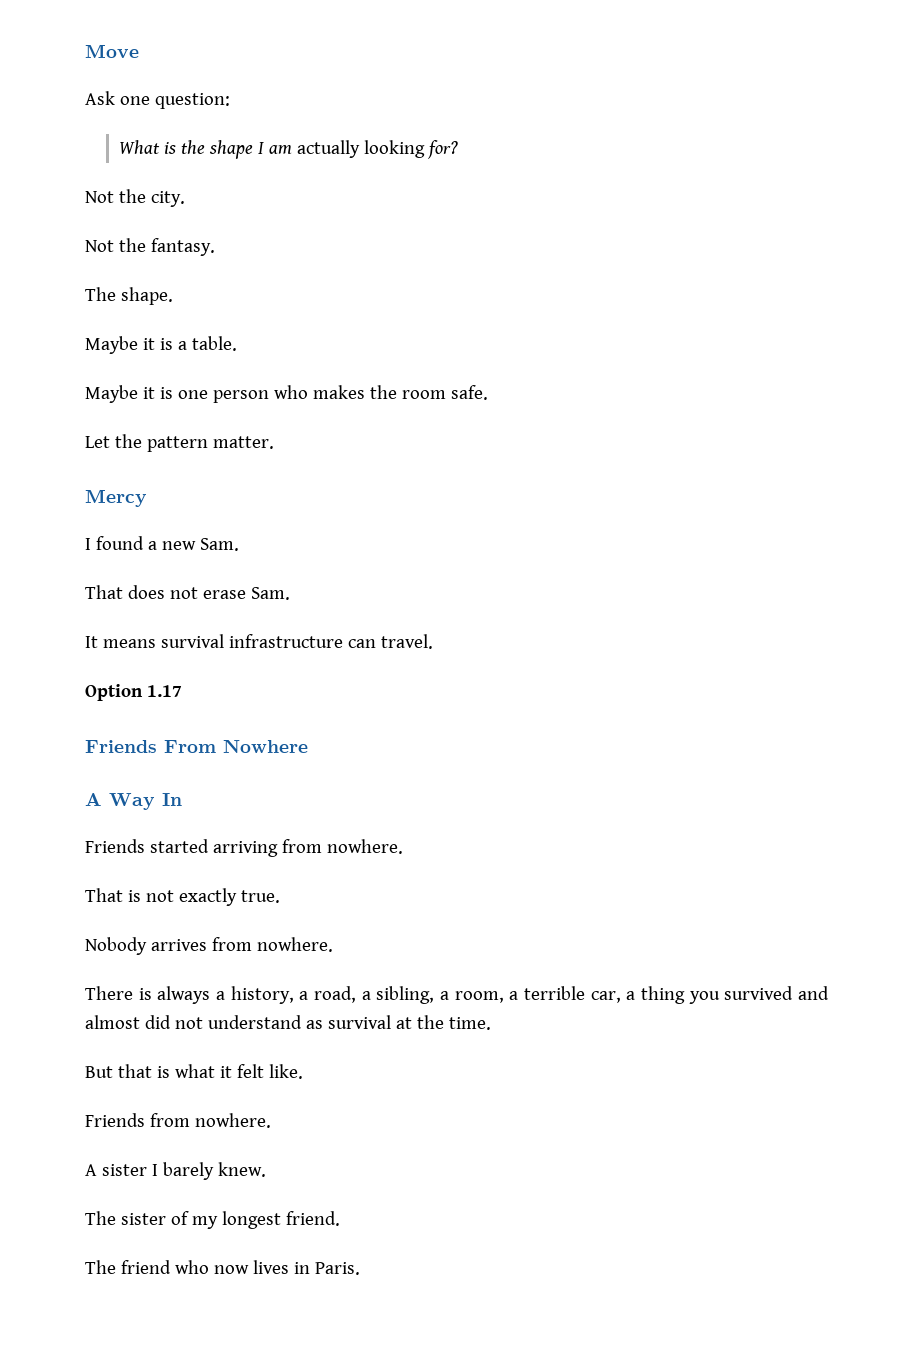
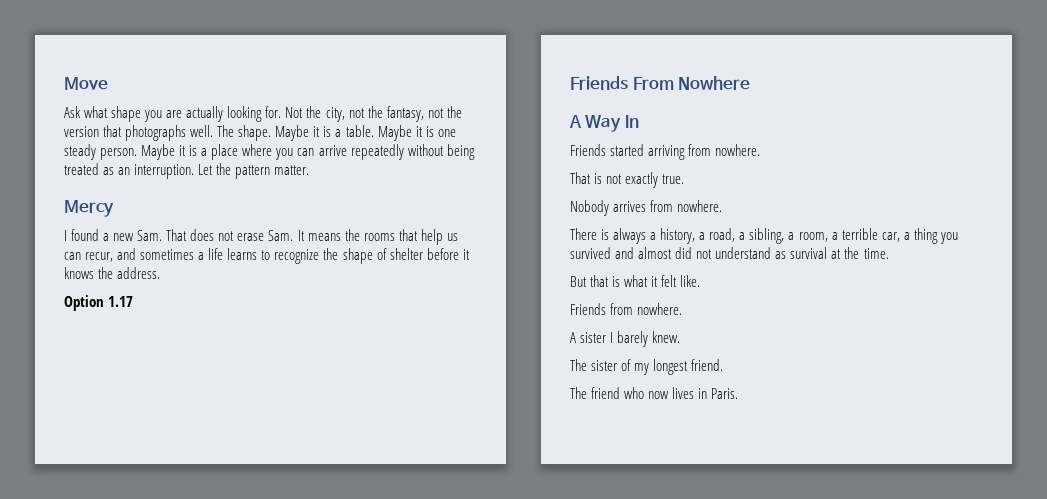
[119,93,230,109] [119,140,293,159] one question: // What is the shape I am -> [84,106,183,122] what shape you are
[428,140,459,159] [85,189,185,207] [85,238,215,256] for? // Not the city. // Not the fantasy. // -> [265,106,462,122] [64,125,214,141] for. Not the city, not the fantasy, not the version that photographs well.
(173, 296) // -> (272, 133) none
(237, 343) // -> (374, 131) none
[212,385,488,403] person who makes the room safe. // -> [64,144,475,160] [64,163,195,179] steady person. Maybe it is a place where you can arrive repeatedly without being treated as an interruption.
(239, 544) // -> (163, 235) none
(290, 593) // -> (294, 235) none
[160,634,433,649] survival infrastructure can travel. -> [344,229,458,245] [64,248,470,264] [64,267,161,279] the rooms that help us can recur, and sometimes a life learns to recognize the shape of shelter before it knows the address.

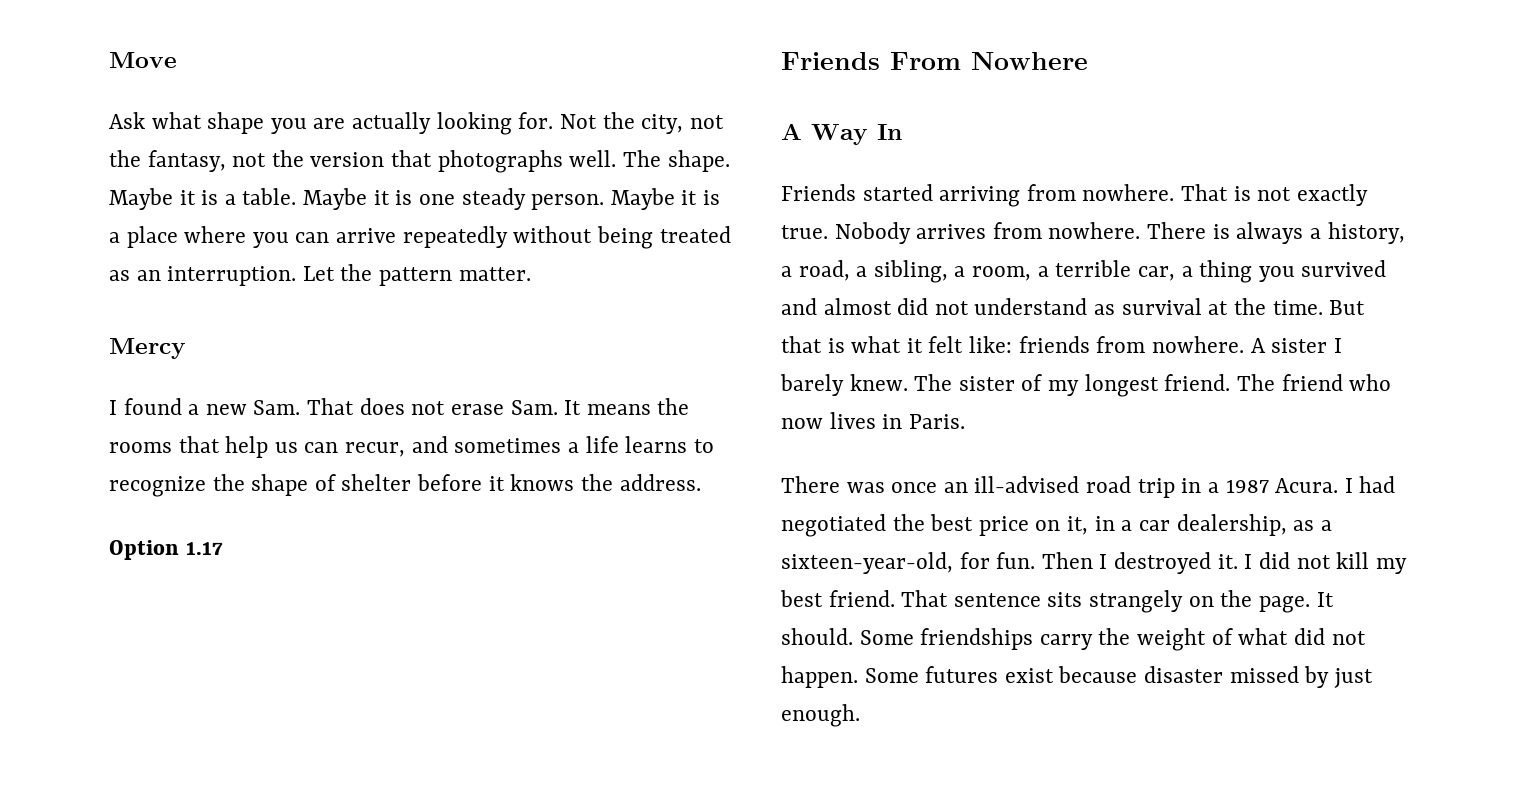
(761, 150) // -> (1175, 192) none
(685, 179) // -> (828, 232) none
(723, 206) // -> (1141, 230) none
(889, 253) // -> (1323, 307) none
[680,275,701,287] [570,303,683,315] like. // Friends from nowhere. // -> [969,336,1244,353] like: friends from nowhere.
(681, 337) // -> (908, 382) none
(724, 365) // -> (1231, 382) none
(739, 393) none -> [781,476,1396,498] [781,514,1332,537] [781,552,1407,574] [780,590,1334,613] [781,628,1366,651] [781,666,1373,688] [781,704,860,727] // There was once an ill-advised road trip in a 1987 Acura. I had negotiated the best price on it, in a car dealership, as a sixteen-year-old, for fun. Then I destroyed it. I did not kill my best friend. That sentence sits strangely on the page. It should. Some friendships carry the weight of what did not happen. Some futures exist because disaster missed by just enough.

